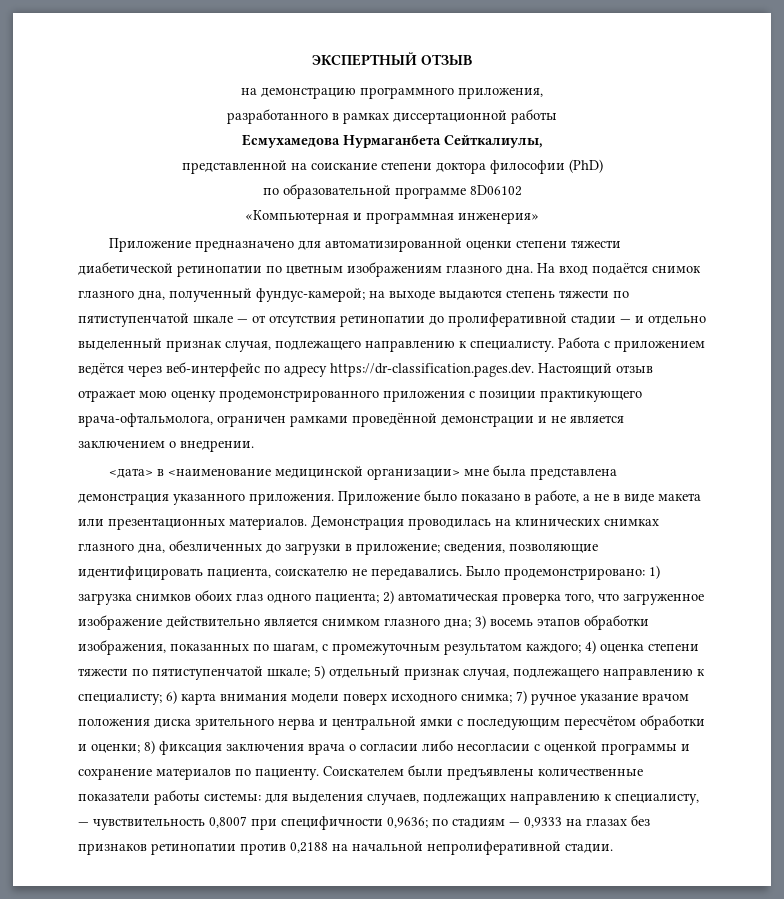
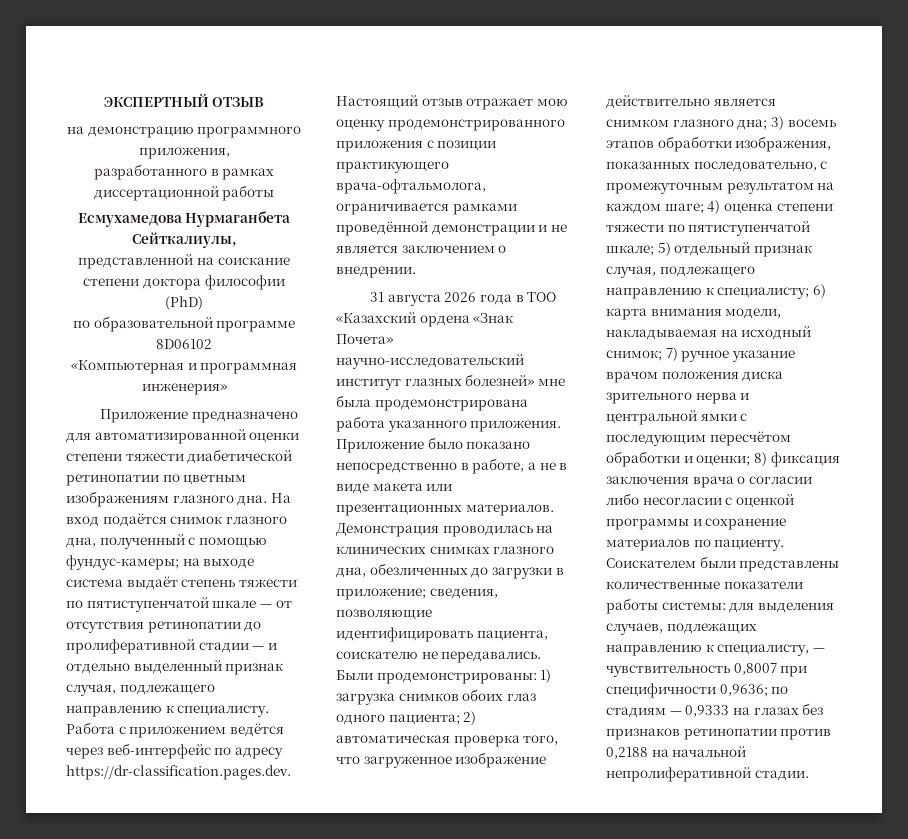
[256,288,502,302] фундус-камерой; на выходе выдаются -> [188,537,267,548] [66,555,255,570] [66,576,178,590] с помощью фундус-камеры; на выходе система выдаёт
[217,415,286,427] ограничен -> [336,203,449,215] ограничивается
[108,465,617,480] [78,493,169,505] <дата> в <наименование медицинской организации> мне была представлена демонстрация -> [370,292,557,306] [336,312,514,327] [336,334,393,344] [336,354,524,369] [336,374,565,390] [336,395,528,411] [336,416,385,432] 31 августа 2026 года в ТОО «Казахский ордена «Знак Почета» научно-исследовательский институт глазных болезней» мне была продемонстрирована работа
(520, 497) none -> [336,462,457,474] непосредственно
[466,565,645,580] Было продемонстрировано: -> [336,670,537,684] Были продемонстрированы:
[253,643,318,653] по шагам, -> [693,161,817,172] последовательно,
[526,643,581,653] каждого; -> [817,182,835,190] [606,203,704,214] на каждом шаге;
[291,693,512,705] модели поверх исходного снимка; -> [725,308,782,319] [606,326,812,340] [606,350,662,361] модели, накладываемая на исходный снимок;
[447,768,534,780] предъявлены -> [739,560,840,572] представлены

